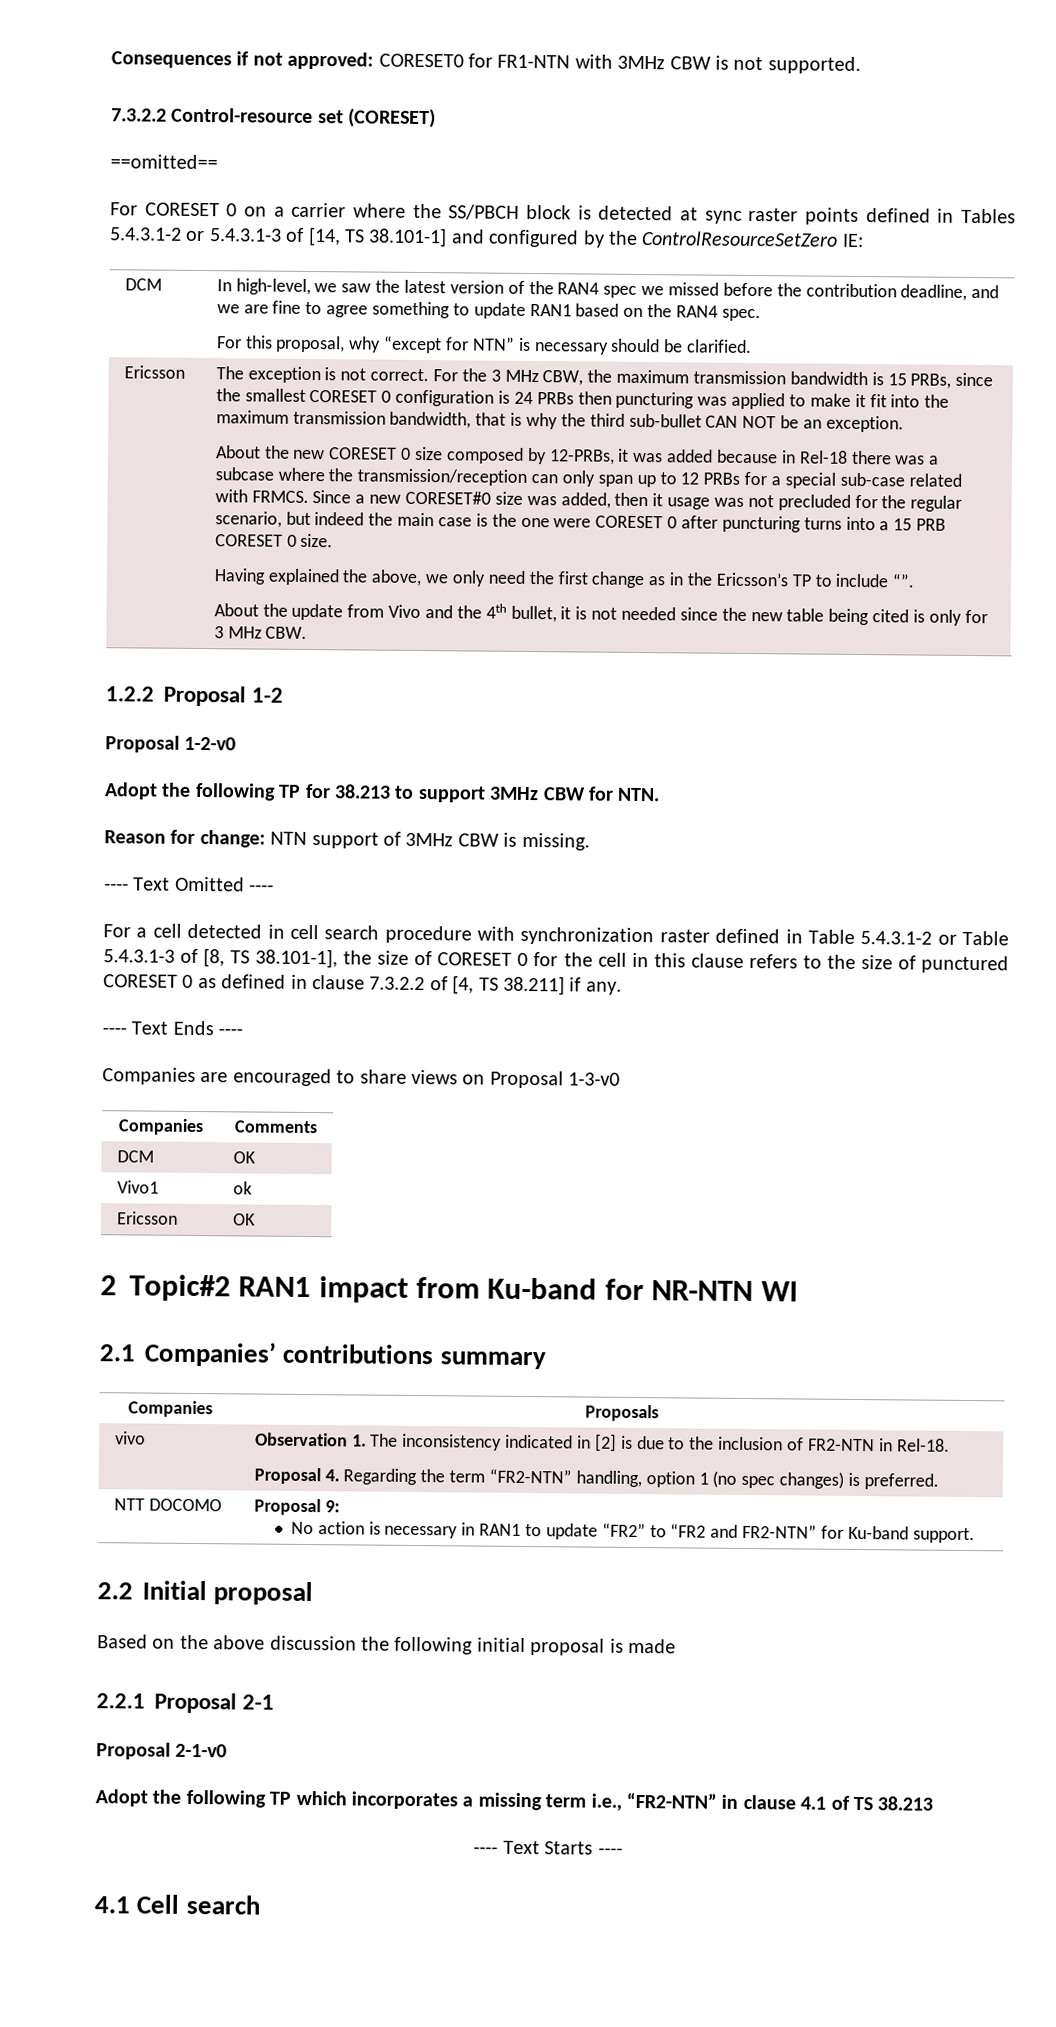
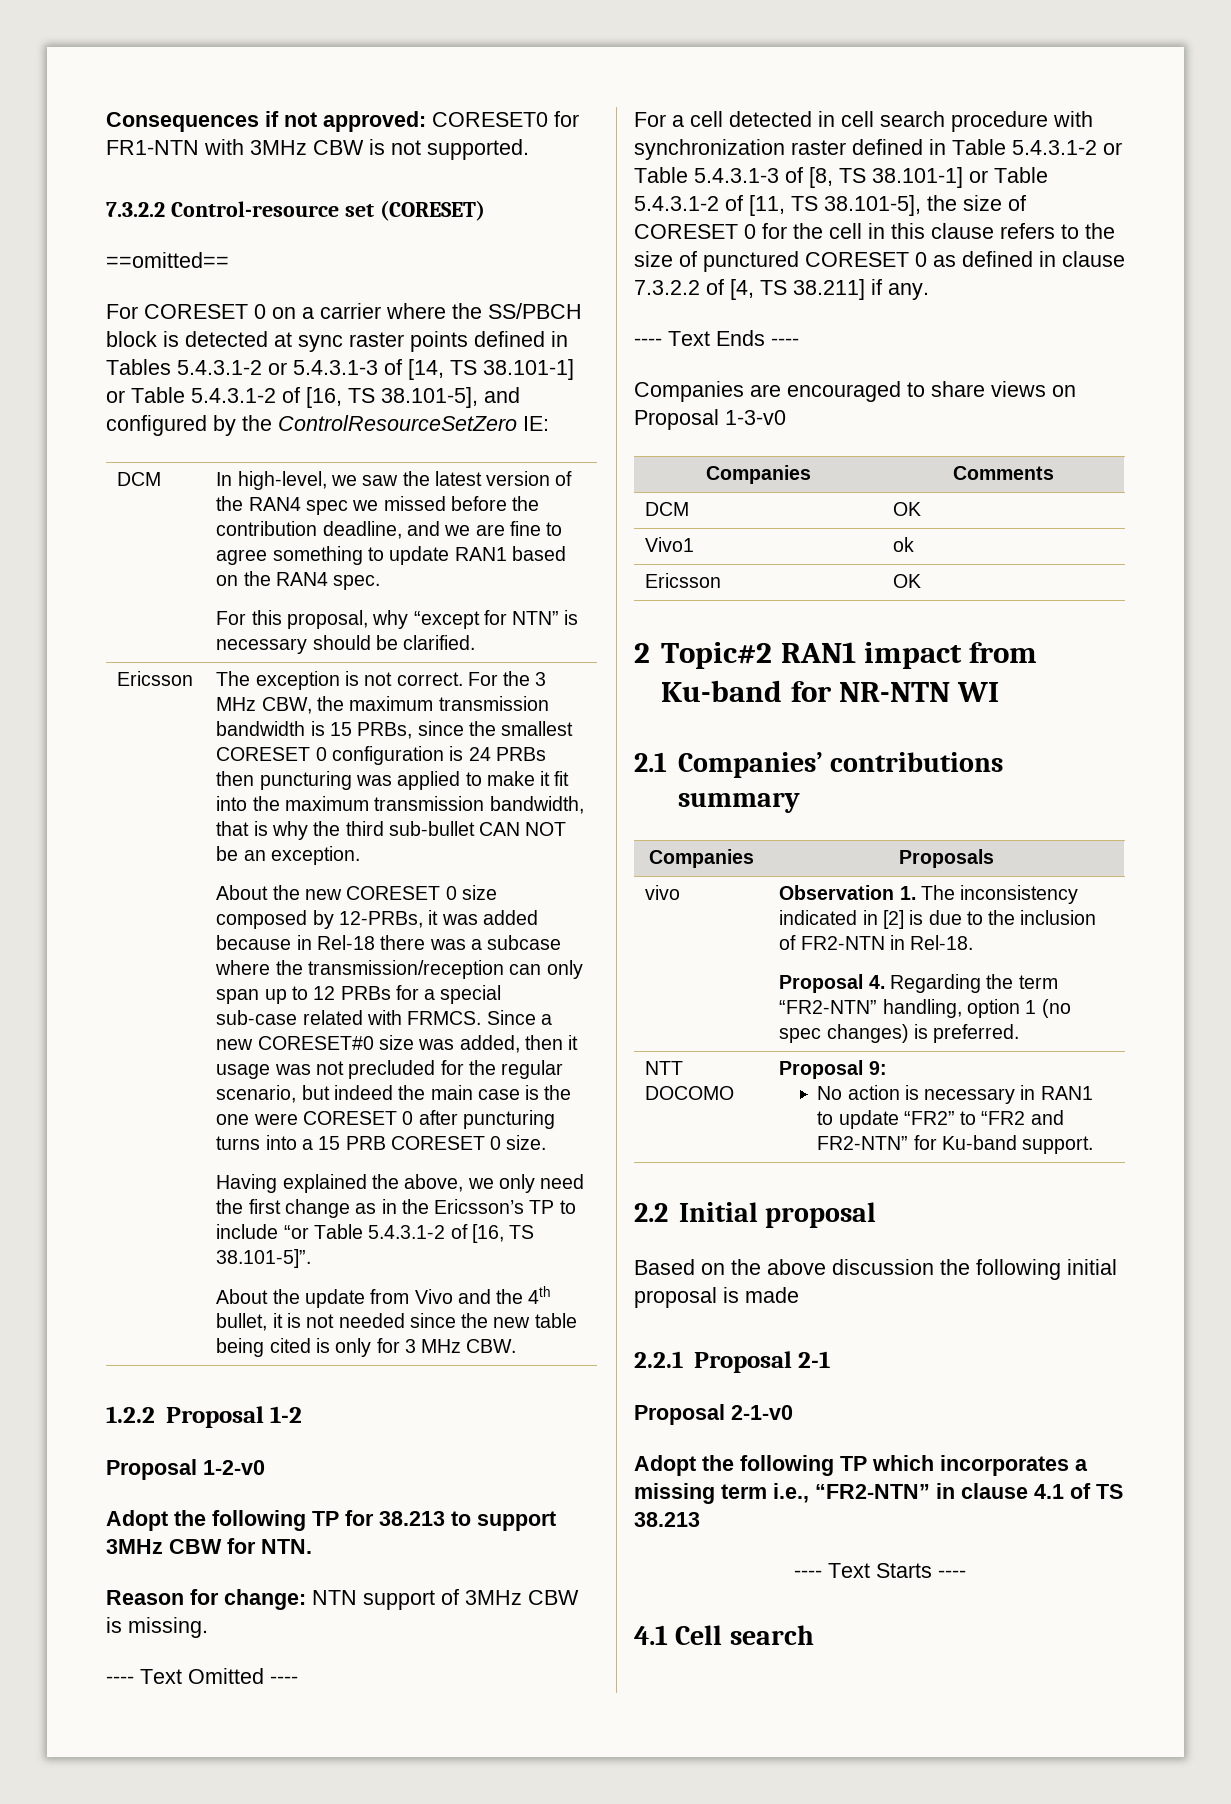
(448, 237) none -> [106,387,478,408] or Table 5.4.3.1-2 of [16, TS 38.101-5],
[892,573,916,588] “”. -> [283,1224,535,1243] [216,1249,312,1268] “or Table 5.4.3.1-2 of [16, TS 38.101-5]”.
[255,948,339,969] 38.101-1], -> [872,167,1048,188] [634,195,921,216] 38.101-1] or Table 5.4.3.1-2 of [11, TS 38.101-5],

